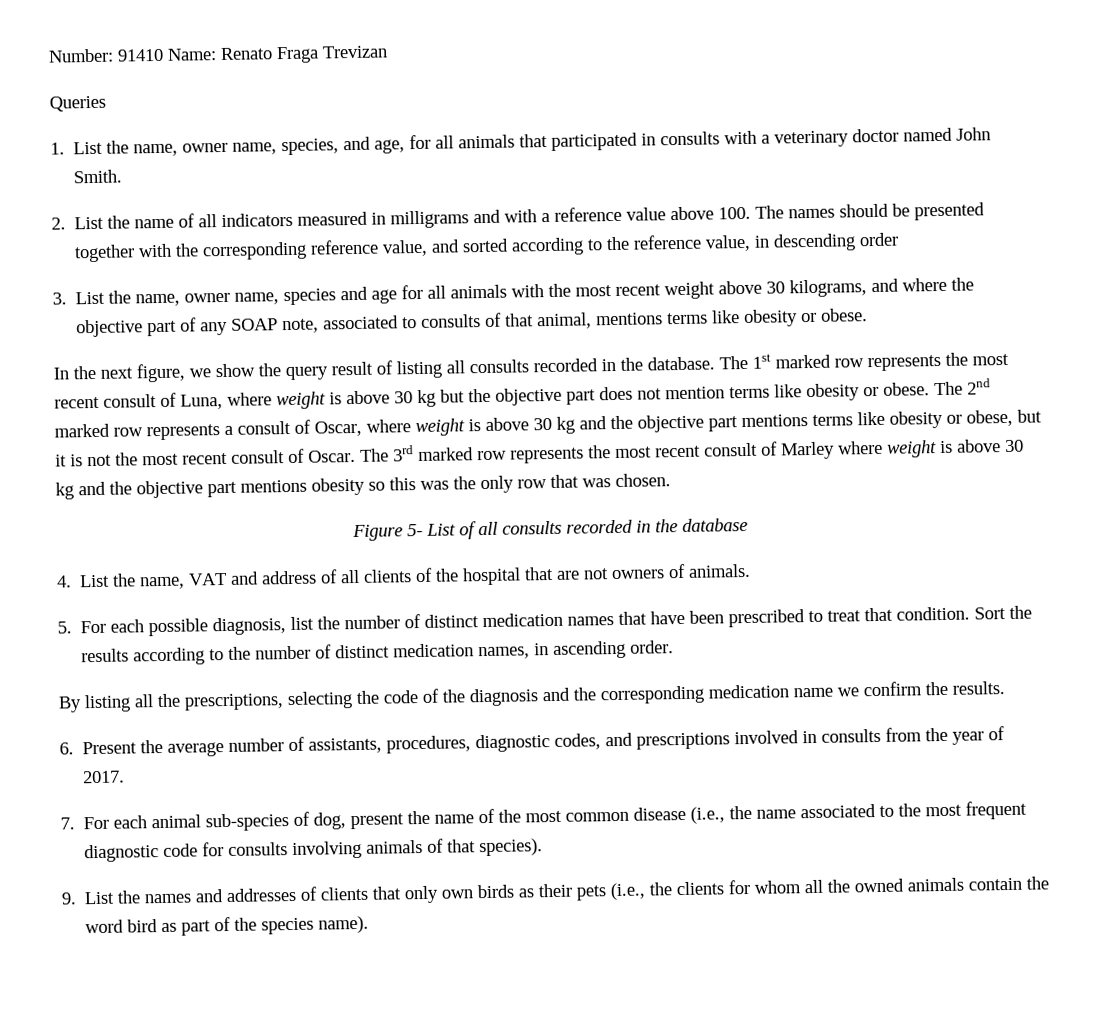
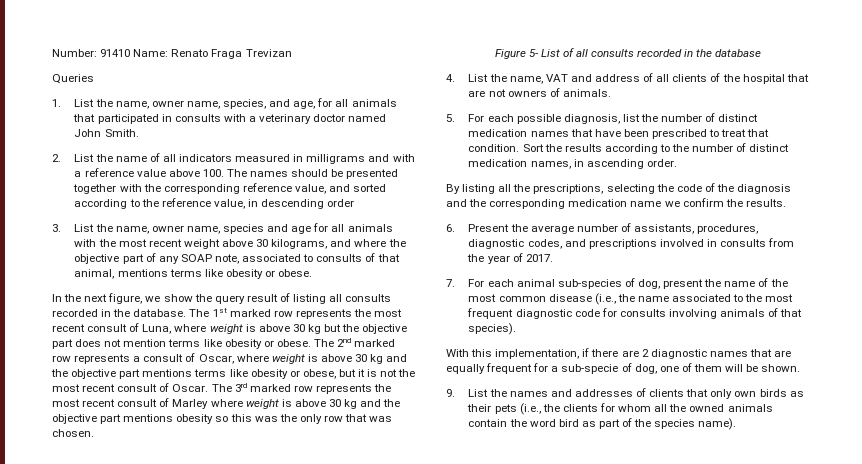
(544, 847) none -> [446,348,792,359] [446,363,801,374] // With this implementation, if there are 2 diagnostic names that are equally frequent for a sub-specie of dog, one of them will be shown.

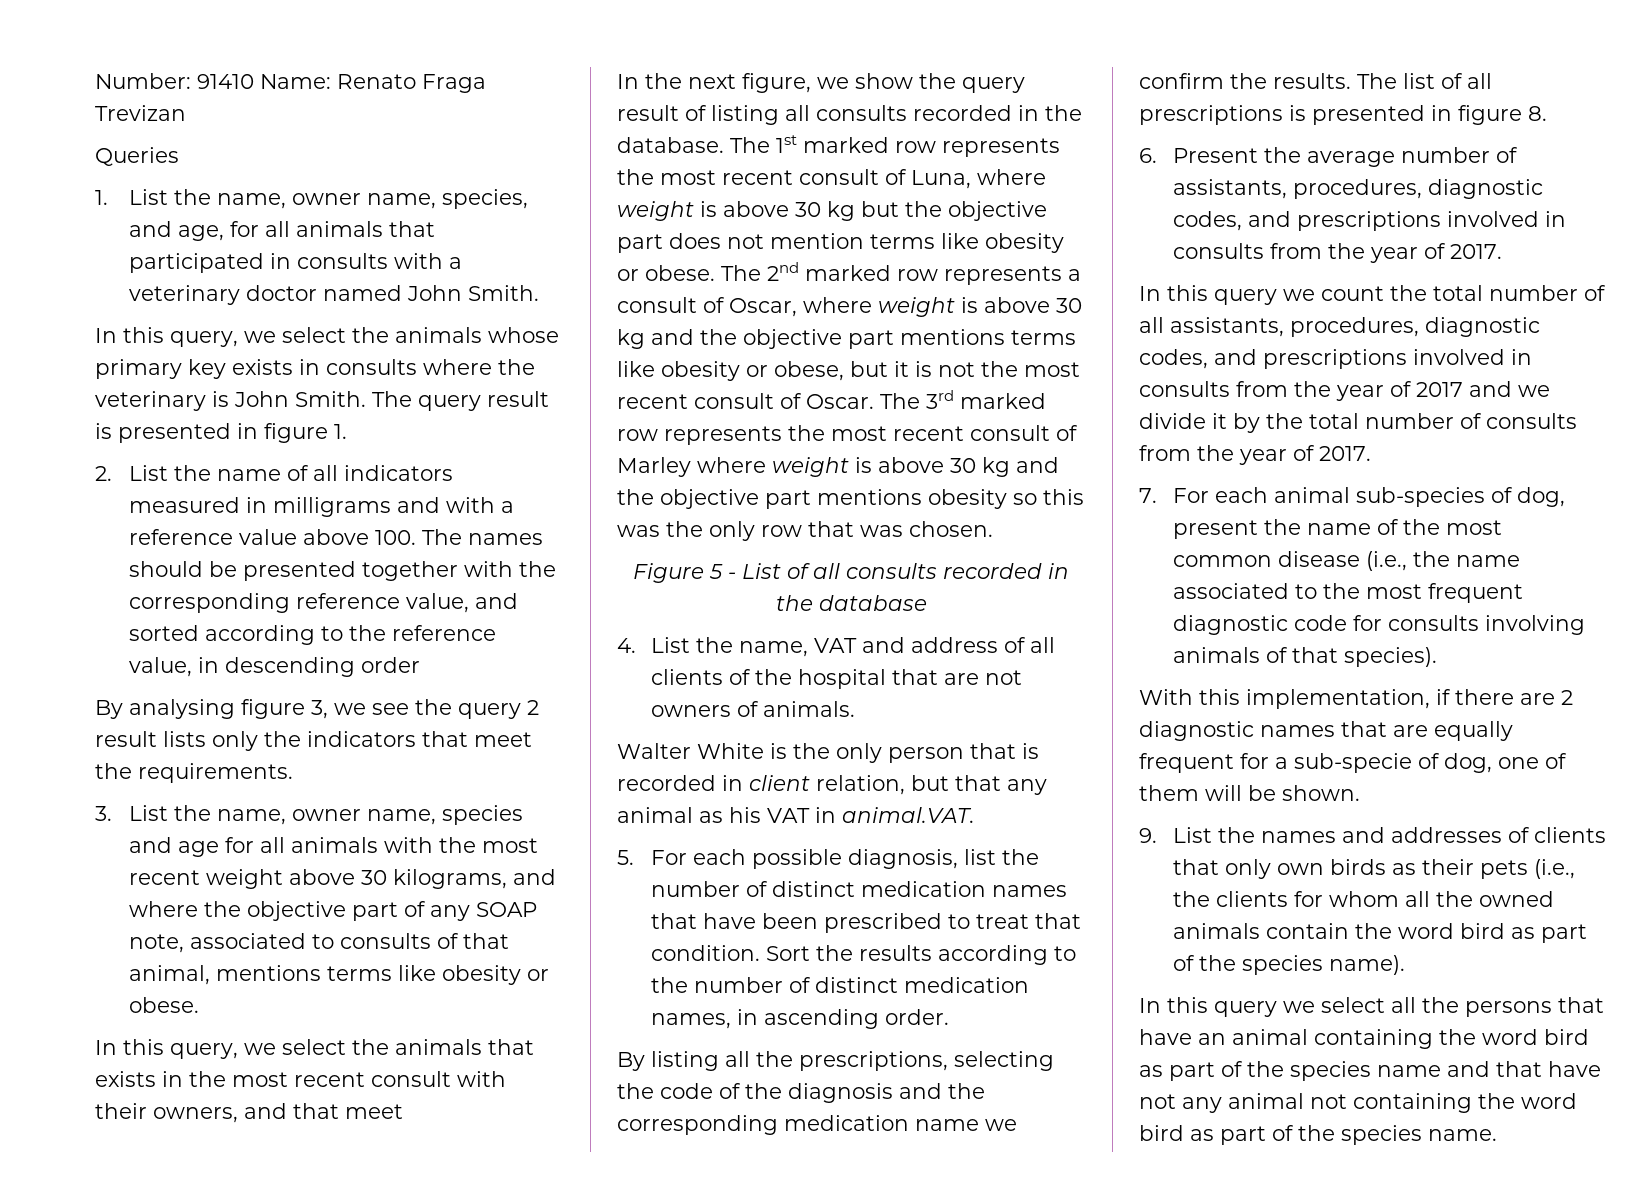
(139, 133) none -> [95,327,559,347] [95,359,535,379] [95,391,549,411] [95,423,347,443] // In this query, we select the animals whose primary key exists in consults where the veterinary is John Smith. The query result is presented in figure 1.
(355, 203) none -> [95,699,539,719] [95,731,532,751] [95,763,293,783] // By analysing figure 3, we see the query 2 result lists only the indicators that meet the requirements.
(313, 273) none -> [95,1039,534,1059] [95,1071,506,1087] [95,1103,403,1123] // In this query, we select the animals that exists in the most recent consult with their owners, and that meet
[528,49,538,57] 5- -> [709,564,736,579] 5 -
(611, 93) none -> [617,743,1039,763] [617,775,1047,795] [617,807,974,823] // Walter White is the only person that is recorded in client relation, but that any animal as his VAT in animal.VAT.
(786, 203) none -> [1357,73,1492,89] [1139,105,1547,125] The list of all prescriptions is presented in figure 8.
(553, 258) none -> [1139,285,1606,305] [1139,317,1540,337] [1139,349,1532,369] [1139,381,1550,401] [1139,413,1577,433] [1139,445,1371,465] // In this query we count the total number of all assistants, procedures, diagnostic codes, and prescriptions involved in consults from the year of 2017 and we divide it by the total number of consults from the year of 2017.
(737, 424) none -> [1139,997,1604,1017] [1139,1029,1589,1049] [1139,1061,1601,1081] [1139,1093,1577,1113] [1139,1125,1497,1145] // In this query we select all the persons that have an animal containing the word bird as part of the species name and that have not any animal not containing the word bird as part of the species name.

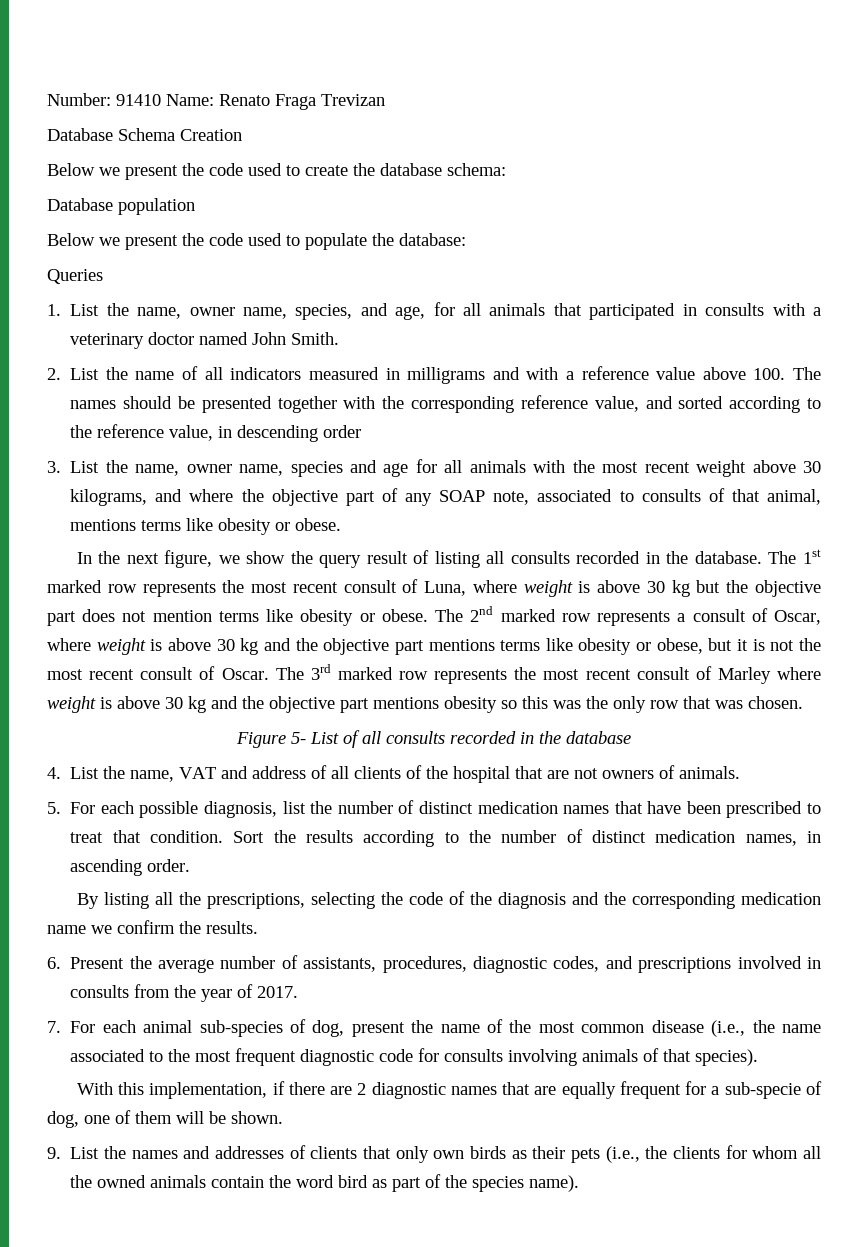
(186, 113) none -> [47,128,242,141] [47,163,506,180] [47,198,195,215] [47,233,466,250] // Database Schema Creation // Below we present the code used to create the database schema: // Database population // Below we present the code used to populate the database:
[95,327,559,347] [95,359,535,379] [95,391,549,411] [95,423,347,443] // In this query, we select the animals whose primary key exists in consults where the veterinary is John Smith. The query result is presented in figure 1. -> (340, 338) none
[95,699,539,719] [95,731,532,751] [95,763,293,783] // By analysing figure 3, we see the query 2 result lists only the indicators that meet the requirements. -> (362, 431) none
[95,1039,534,1059] [95,1071,506,1087] [95,1103,403,1123] // In this query, we select the animals that exists in the most recent consult with their owners, and that meet -> (342, 524) none
[709,564,736,579] 5 - -> [291,732,306,744] 5-
[617,743,1039,763] [617,775,1047,795] [617,807,974,823] // Walter White is the only person that is recorded in client relation, but that any animal as his VAT in animal.VAT. -> (741, 772) none
[1357,73,1492,89] [1139,105,1547,125] The list of all prescriptions is presented in figure 8. -> (258, 927) none
[1139,285,1606,305] [1139,317,1540,337] [1139,349,1532,369] [1139,381,1550,401] [1139,413,1577,433] [1139,445,1371,465] // In this query we count the total number of all assistants, procedures, diagnostic codes, and prescriptions involved in consults from the year of 2017 and we divide it by the total number of consults from the year of 2017. -> (299, 992) none
[1139,997,1604,1017] [1139,1029,1589,1049] [1139,1061,1601,1081] [1139,1093,1577,1113] [1139,1125,1497,1145] // In this query we select all the persons that have an animal containing the word bird as part of the species name and that have not any animal not containing the word bird as part of the species name. -> (580, 1183) none

